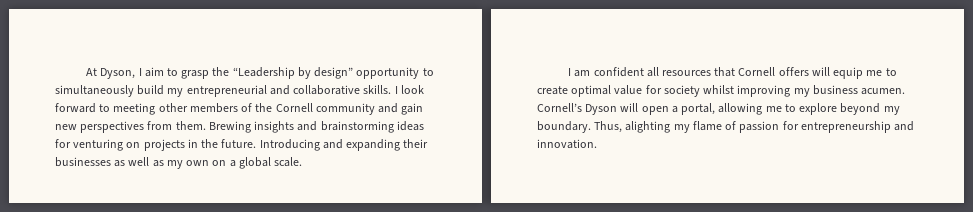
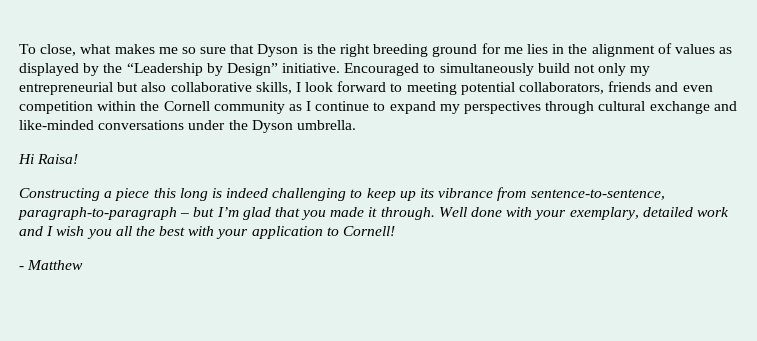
[86,67,434,79] [55,85,392,97] At Dyson, I aim to grasp the “Leadership by design” opportunity to simultaneously build my entrepreneurial and collaborative skills. -> [19,43,733,57] [19,63,651,76] [19,82,292,95] To close, what makes me so sure that Dyson is the right breeding ground for me lies in the alignment of values as displayed by the “Leadership by Design” initiative. Encouraged to simultaneously build not only my entrepreneurial but also collaborative skills,
[158,103,424,115] [55,121,424,133] [55,139,429,151] [55,157,303,169] [568,67,897,79] [537,85,906,97] [537,103,900,115] [537,121,915,133] [537,139,597,149] other members of the Cornell community and gain new perspectives from them. Brewing insights and brainstorming ideas for venturing on projects in the future. Introducing and expanding their businesses as well as my own on a global scale. // I am confident all resources that Cornell offers will equip me to create optimal value for society whilst improving my business acumen. Cornell’s Dyson will open a portal, allowing me to explore beyond my boundary. Thus, alighting my flame of passion for entrepreneurship and innovation. -> [460,81,713,95] [19,101,737,114] [19,120,356,133] [18,154,79,164] [19,187,665,201] [18,207,729,220] [19,226,396,239] [19,260,84,270] potential collaborators, friends and even competition within the Cornell community as I continue to expand my perspectives through cultural exchange and like-minded conversations under the Dyson umbrella. // Hi Raisa! // Constructing a piece this long is indeed challenging to keep up its vibrance from sentence-to-sentence, paragraph-to-paragraph – but I’m glad that you made it through. Well done with your exemplary, detailed work and I wish you all the best with your application to Cornell! // - Matthew

